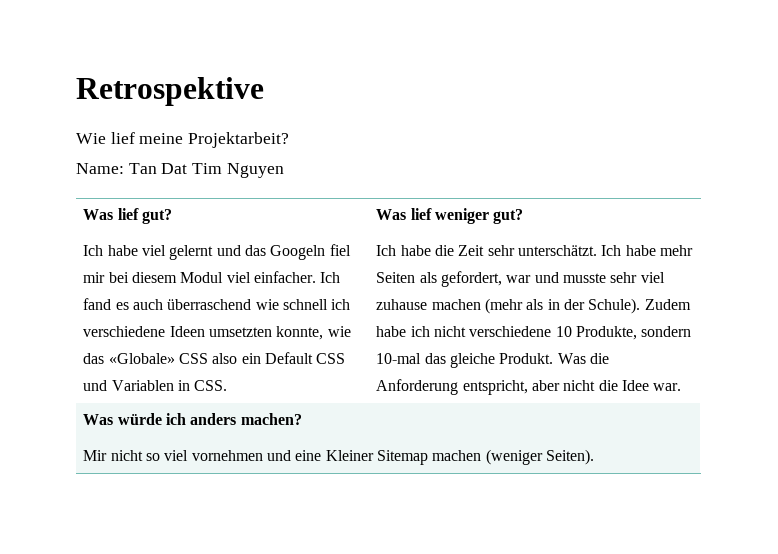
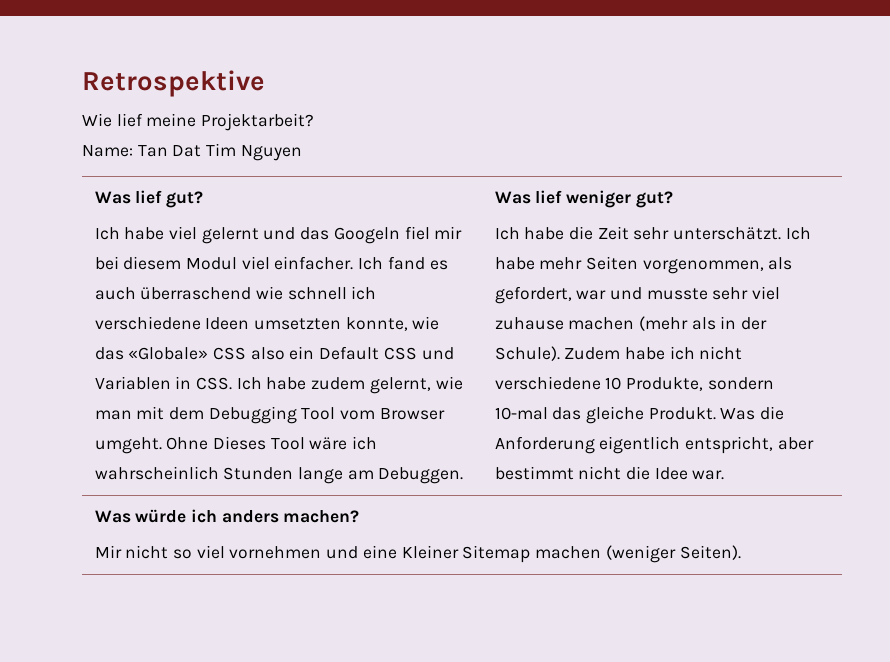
(228, 385) none -> [236,376,463,394] [94,406,445,424] [94,436,378,454] [94,466,464,484] Ich habe zudem gelernt, wie man mit dem Debugging Tool vom Browser umgeht. Ohne Dieses Tool wäre ich wahrscheinlich Stunden lange am Debuggen.
(416, 277) none -> [642,259,764,274] vorgenommen,
(459, 387) none -> [599,436,681,454] eigentlich
(561, 385) none -> [494,466,574,480] bestimmt

